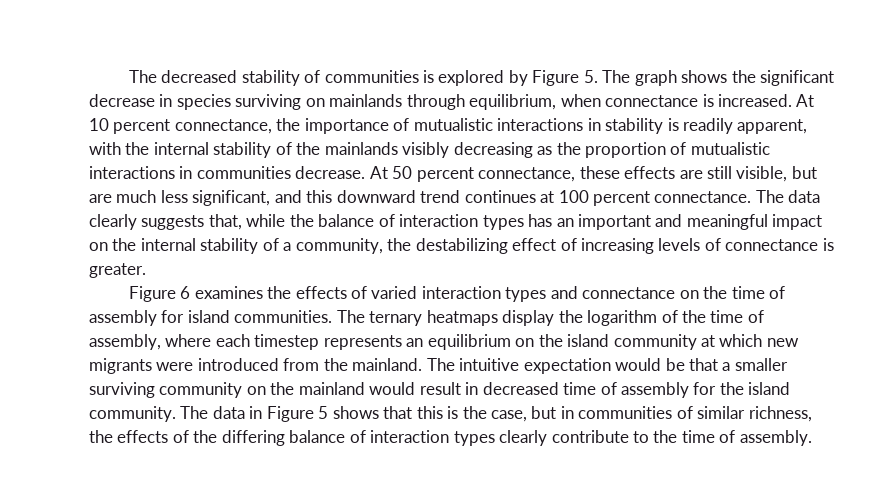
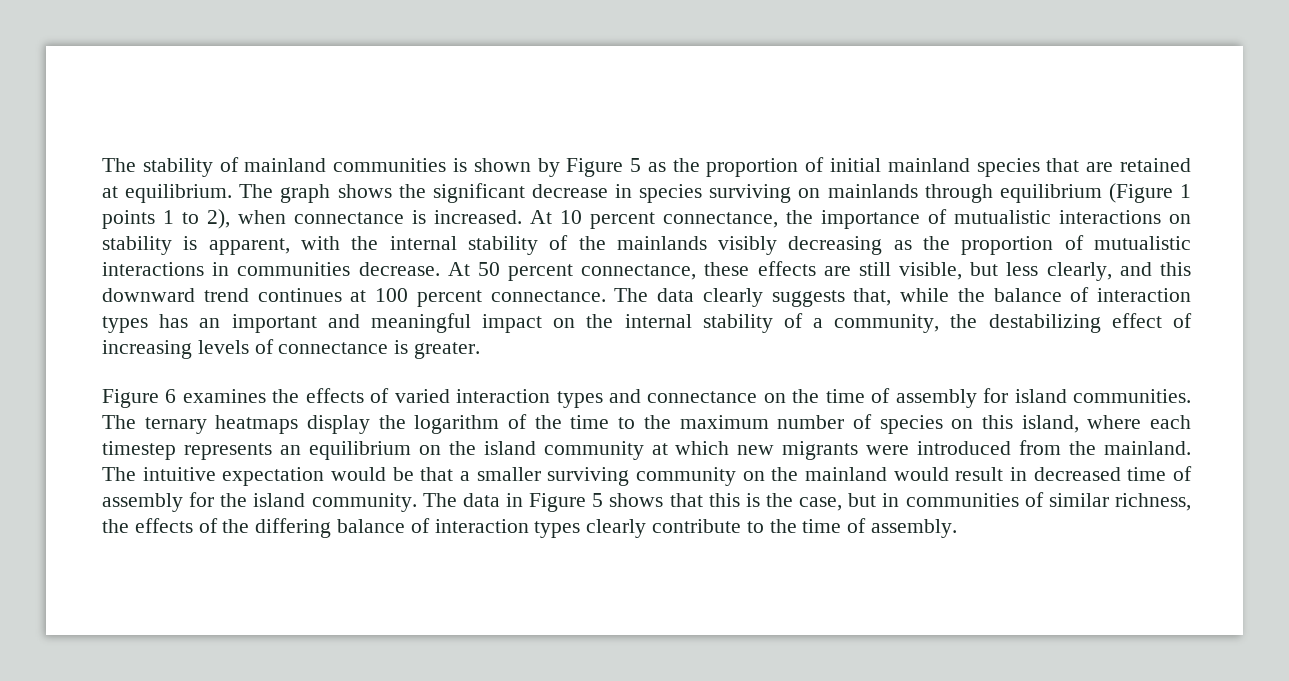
[128,70,321,86] The decreased stability of -> [102,157,327,177] The stability of mainland
[438,70,505,86] explored -> [473,158,531,172] shown
[583,70,598,83] 5. -> [630,157,1191,177] [102,184,233,203] 5 as the proportion of initial mainland species that are retained at equilibrium.
[469,94,557,110] equilibrium, -> [999,183,1191,203] [102,209,230,229] equilibrium (Figure 1 points 1 to 2),
[587,118,601,131] in -> [1169,214,1191,224] on
[683,118,734,134] readily -> (198, 243) none
[89,190,271,206] are much less significant, -> [1006,262,1112,281] less clearly,
[747,310,764,323] [89,334,161,350] of assembly, -> [618,414,1079,434] to the maximum number of species on this island,

